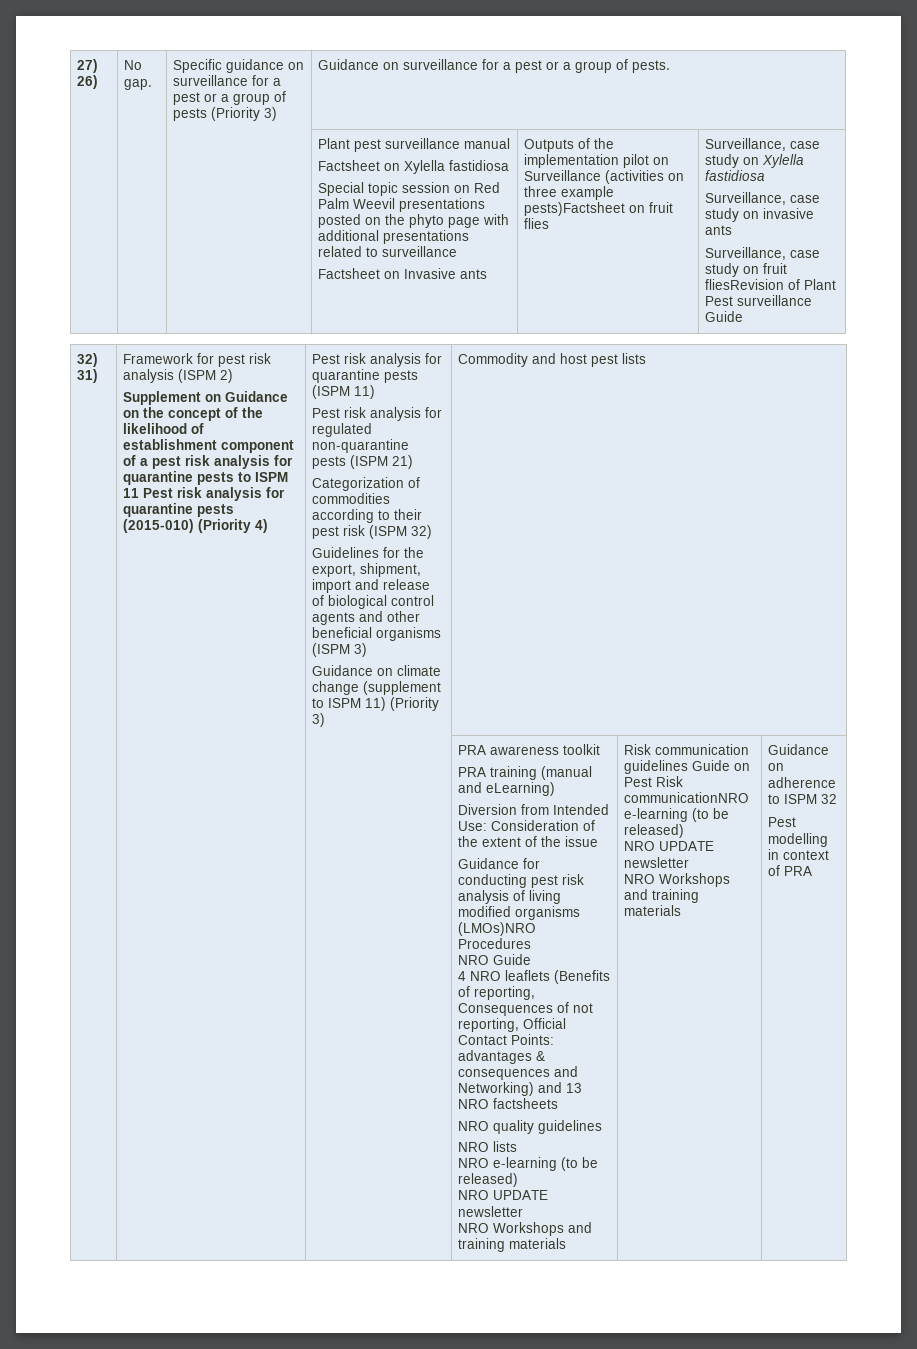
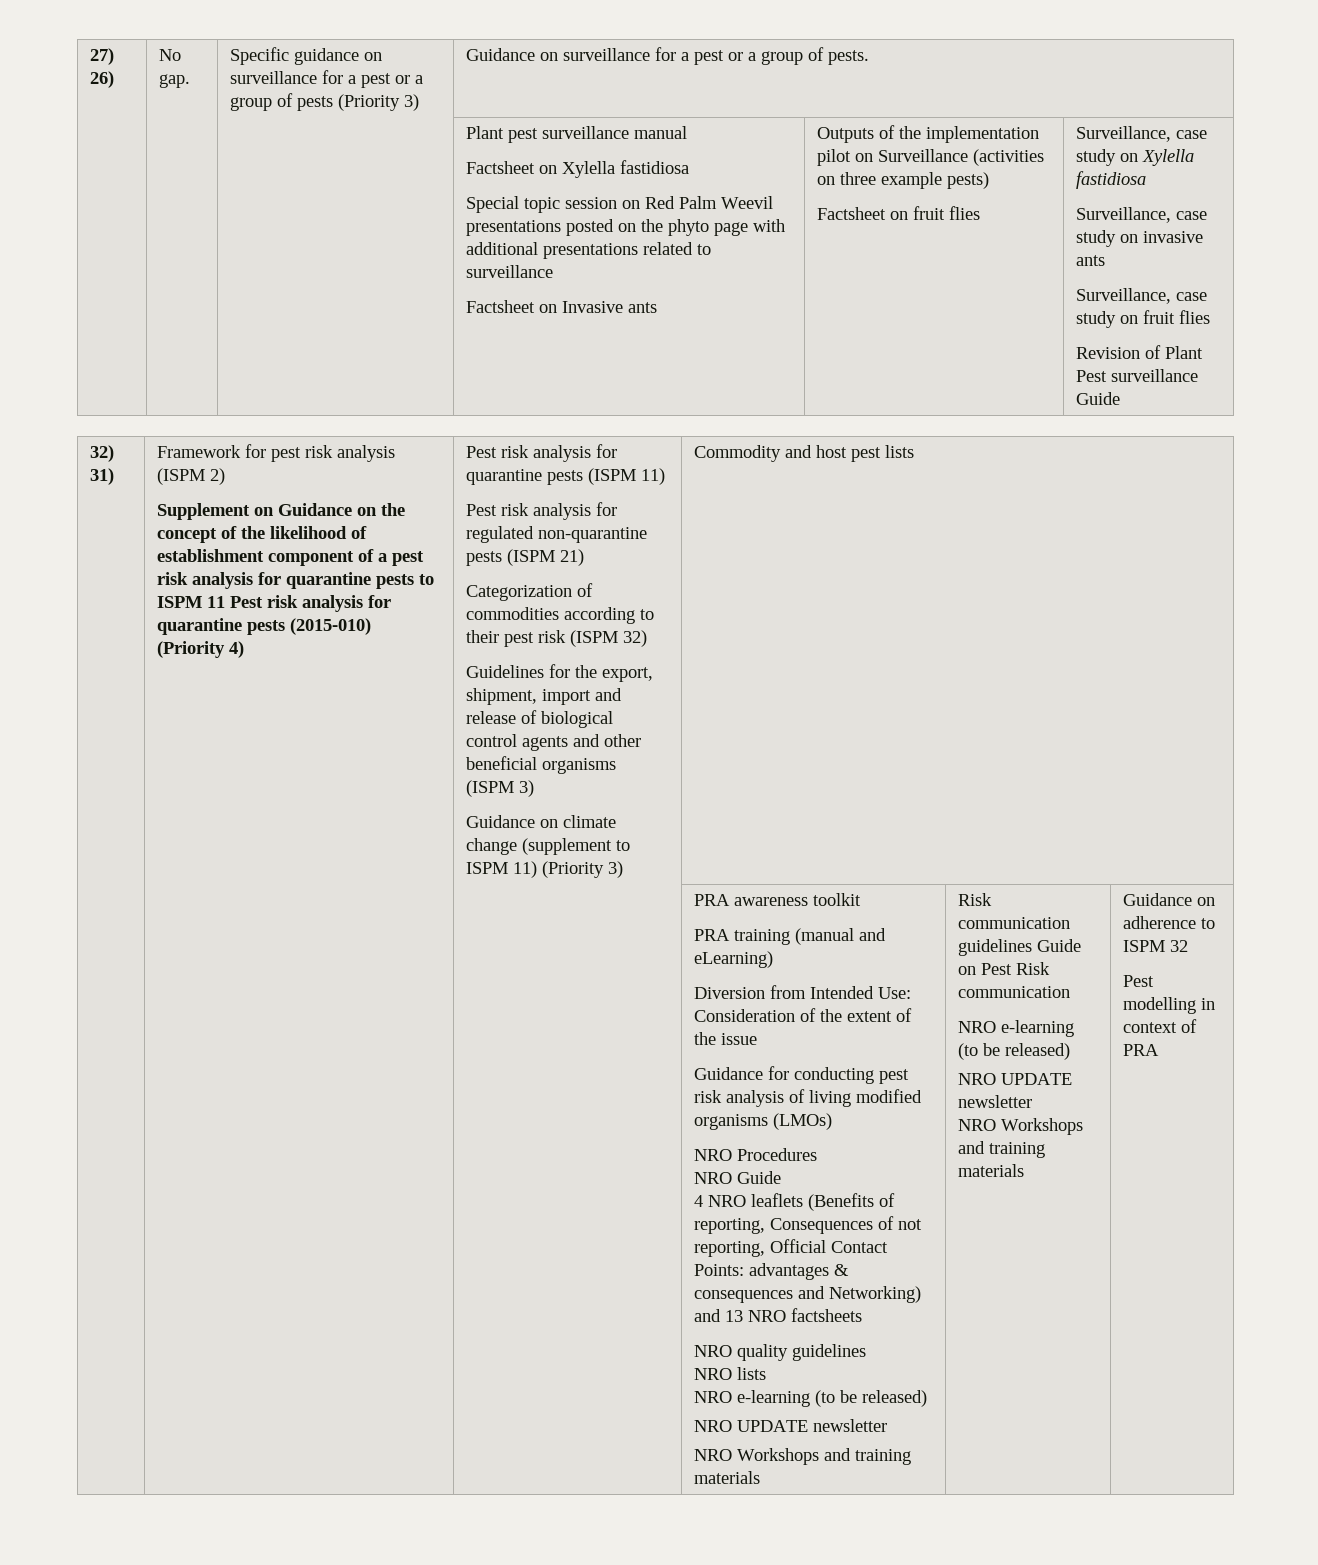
[524,202,626,216] pests)Factsheet -> [947,172,990,189] [817,207,887,220] pests) // Factsheet
[705,279,785,290] fliesRevision -> [1179,310,1211,324] [1076,347,1141,359] flies // Revision
[458,922,537,936] (LMOs)NRO -> [773,1113,833,1130] [694,1149,733,1161] (LMOs) // NRO
[624,792,750,803] communicationNRO -> [958,986,1071,998] [958,1021,997,1033] communication // NRO

